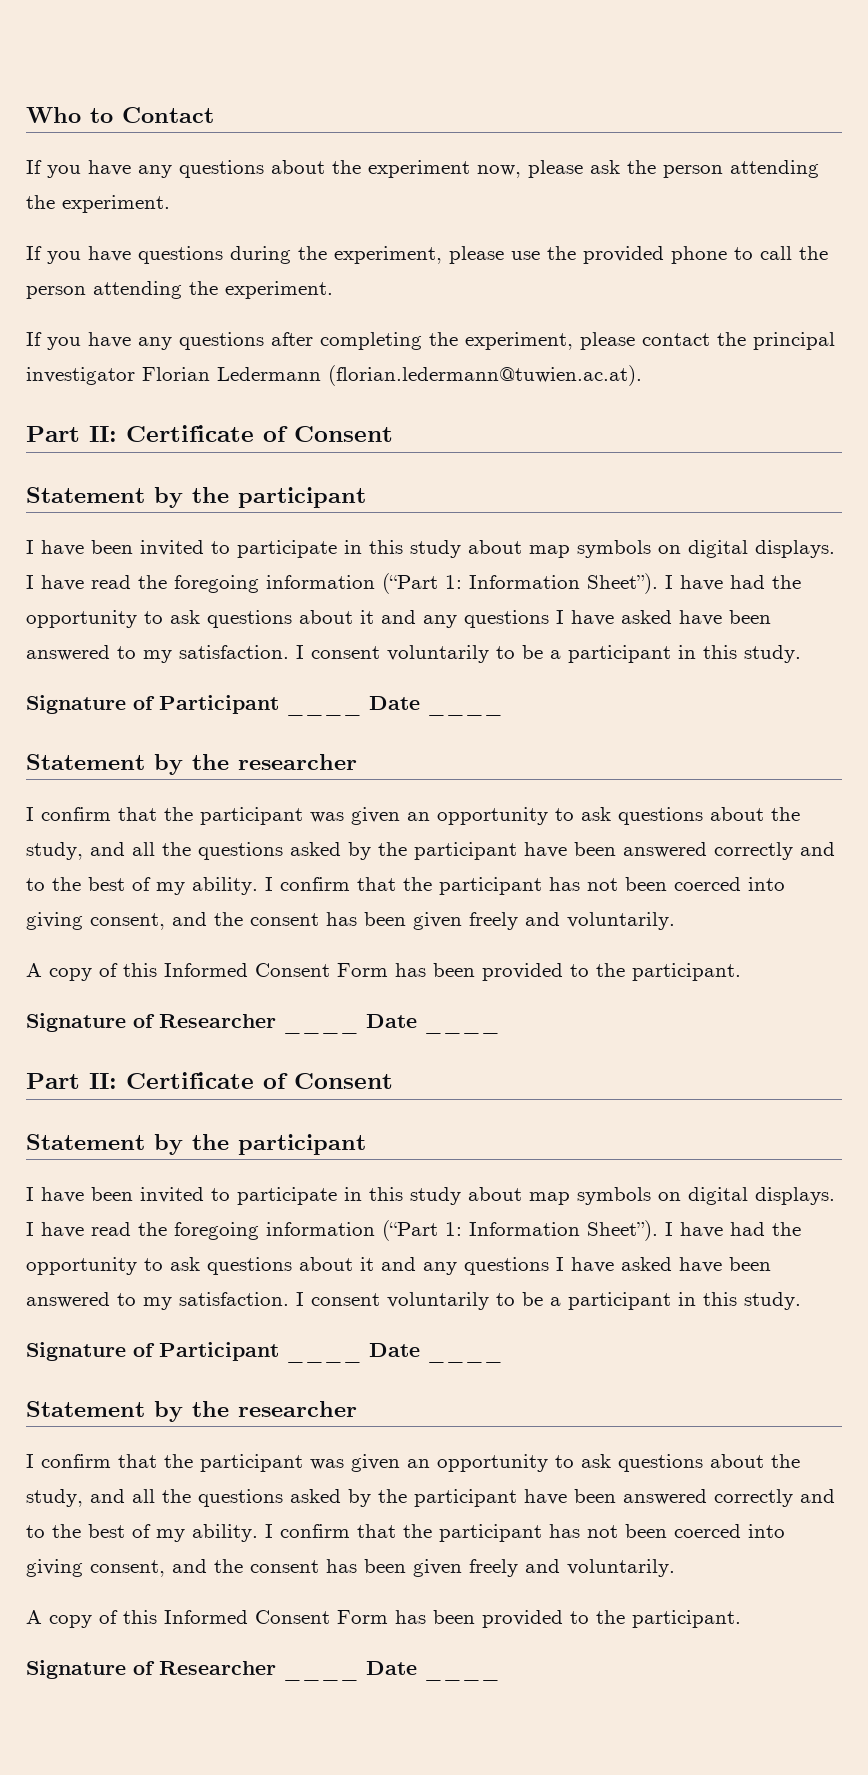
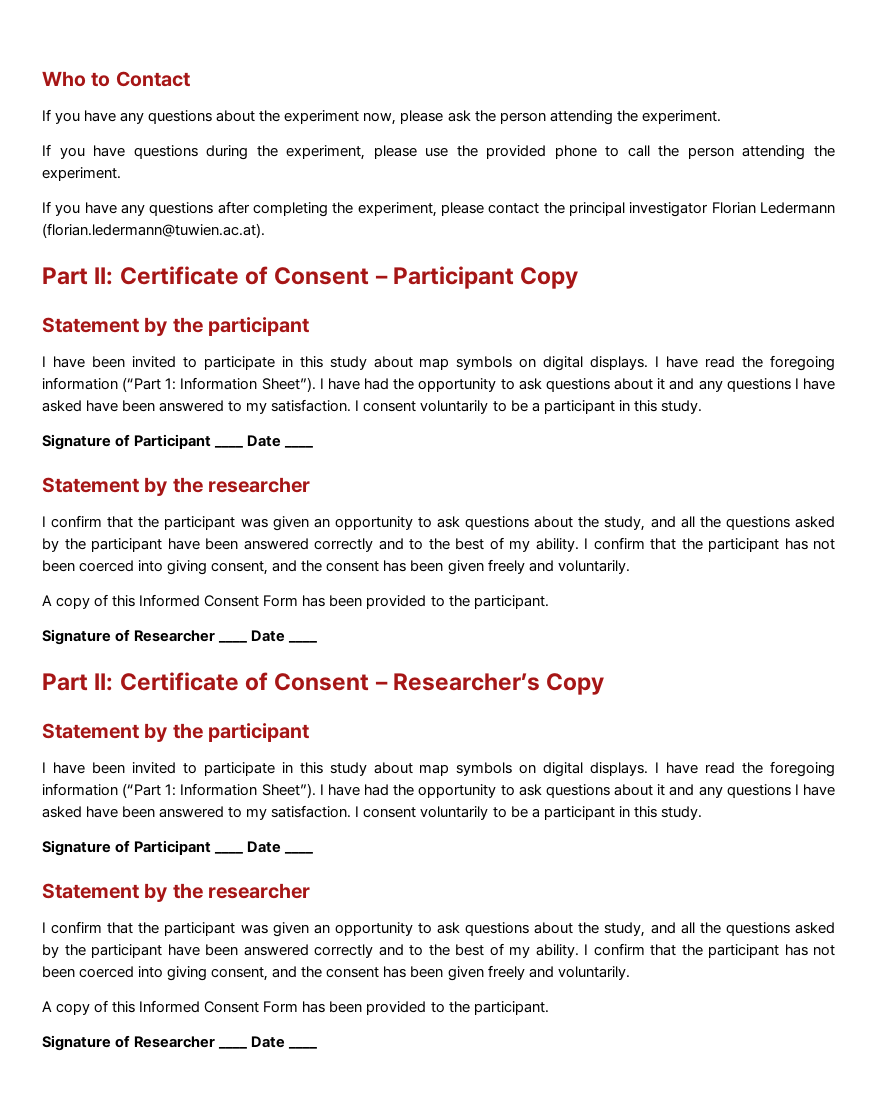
(393, 434) none -> [374,266,579,289] – Participant Copy
(393, 1081) none -> [374,673,605,695] – Researcher’s Copy

